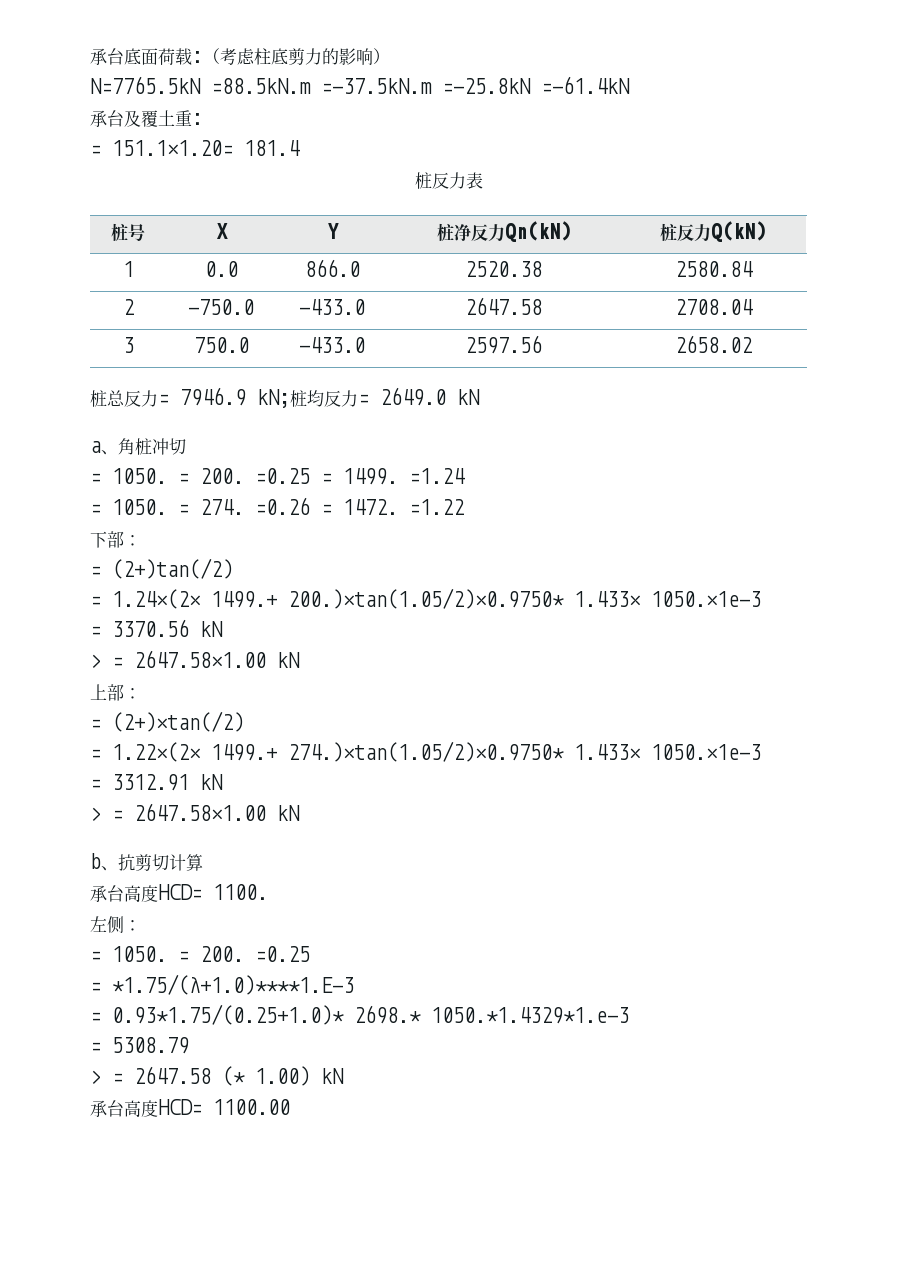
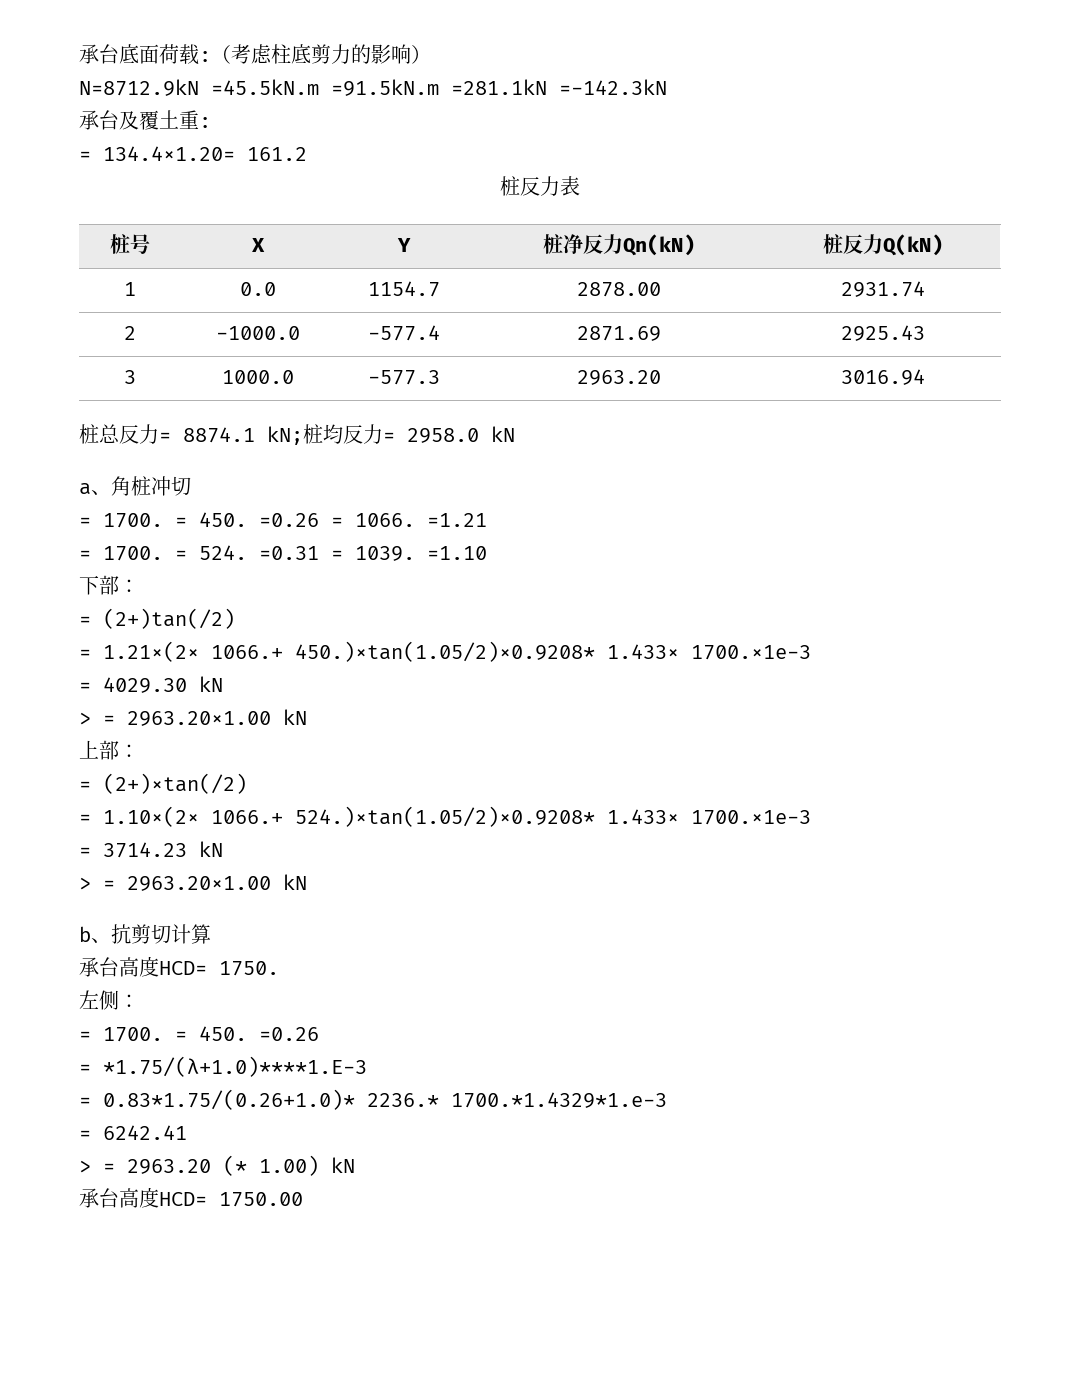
[90,76,630,94] N=7765.5kN =88.5kN.m =-37.5kN.m =-25.8kN =-61.4kN -> [79,79,667,96] N=8712.9kN =45.5kN.m =91.5kN.m =281.1kN =-142.3kN
[112,140,300,156] 151.1×1.20= 181.4 -> [103,146,307,161] 134.4×1.20= 161.2
[304,259,360,277] [465,261,542,277] [674,261,753,277] [122,299,134,315] [188,299,254,315] [299,299,365,315] [465,297,542,315] [674,299,753,315] [122,337,134,353] [193,337,249,353] [299,337,365,353] [465,335,542,354] [674,335,752,353] 866.0 | 2520.38 | 2580.84 // 2 | -750.0 | -433.0 | 2647.58 | 2708.04 // 3 | 750.0 | -433.0 | 2597.56 | 2658.02 -> [368,281,440,297] [576,282,661,297] [840,281,925,297] [124,326,136,340] [216,326,300,340] [368,325,440,341] [576,326,661,341] [840,325,925,341] [124,370,136,384] [222,370,294,384] [368,370,440,385] [576,370,661,385] [840,369,925,385] 1154.7 | 2878.00 | 2931.74 // 2 | -1000.0 | -577.4 | 2871.69 | 2925.43 // 3 | 1000.0 | -577.3 | 2963.20 | 3016.94
[180,387,246,406] 7946.9 -> [183,427,255,443] 8874.1
[380,387,446,406] 2649.0 -> [407,428,479,443] 2958.0
[112,468,465,485] [90,497,464,515] 1050. = 200. =0.25 = 1499. =1.24 // = 1050. = 274. =0.26 = 1472. =1.22 -> [103,512,487,528] [79,545,487,561] 1700. = 450. =0.26 = 1066. =1.21 // = 1700. = 524. =0.31 = 1039. =1.10
[112,588,761,609] [90,619,223,637] [90,650,266,668] 1.24×(2× 1499.+ 200.)×tan(1.05/2)×0.9750* 1.433× 1050.×1e-3 // = 3370.56 kN // > = 2647.58×1.00 -> [103,641,811,662] [79,676,223,693] [79,711,271,726] 1.21×(2× 1066.+ 450.)×tan(1.05/2)×0.9208* 1.433× 1700.×1e-3 // = 4029.30 kN // > = 2963.20×1.00
[112,741,761,762] [90,774,223,791] [90,803,266,821] 1.22×(2× 1499.+ 274.)×tan(1.05/2)×0.9750* 1.433× 1050.×1e-3 // = 3312.91 kN // > = 2647.58×1.00 -> [103,806,811,827] [79,841,223,858] [79,876,271,891] 1.10×(2× 1066.+ 524.)×tan(1.05/2)×0.9208* 1.433× 1700.×1e-3 // = 3714.23 kN // > = 2963.20×1.00
[213,884,268,900] 1100. -> [219,961,279,976] 1750.
[112,946,310,962] 1050. = 200. =0.25 -> [103,1026,319,1042] 1700. = 450. =0.26
[112,1004,629,1025] [90,1037,189,1054] [90,1066,211,1084] 0.93*1.75/(0.25+1.0)* 2698.* 1050.*1.4329*1.e-3 // = 5308.79 // > = 2647.58 -> [103,1089,667,1110] [79,1125,187,1140] [79,1159,211,1174] 0.83*1.75/(0.26+1.0)* 2236.* 1700.*1.4329*1.e-3 // = 6242.41 // > = 2963.20
[213,1099,290,1115] 1100.00 -> [219,1192,303,1207] 1750.00

